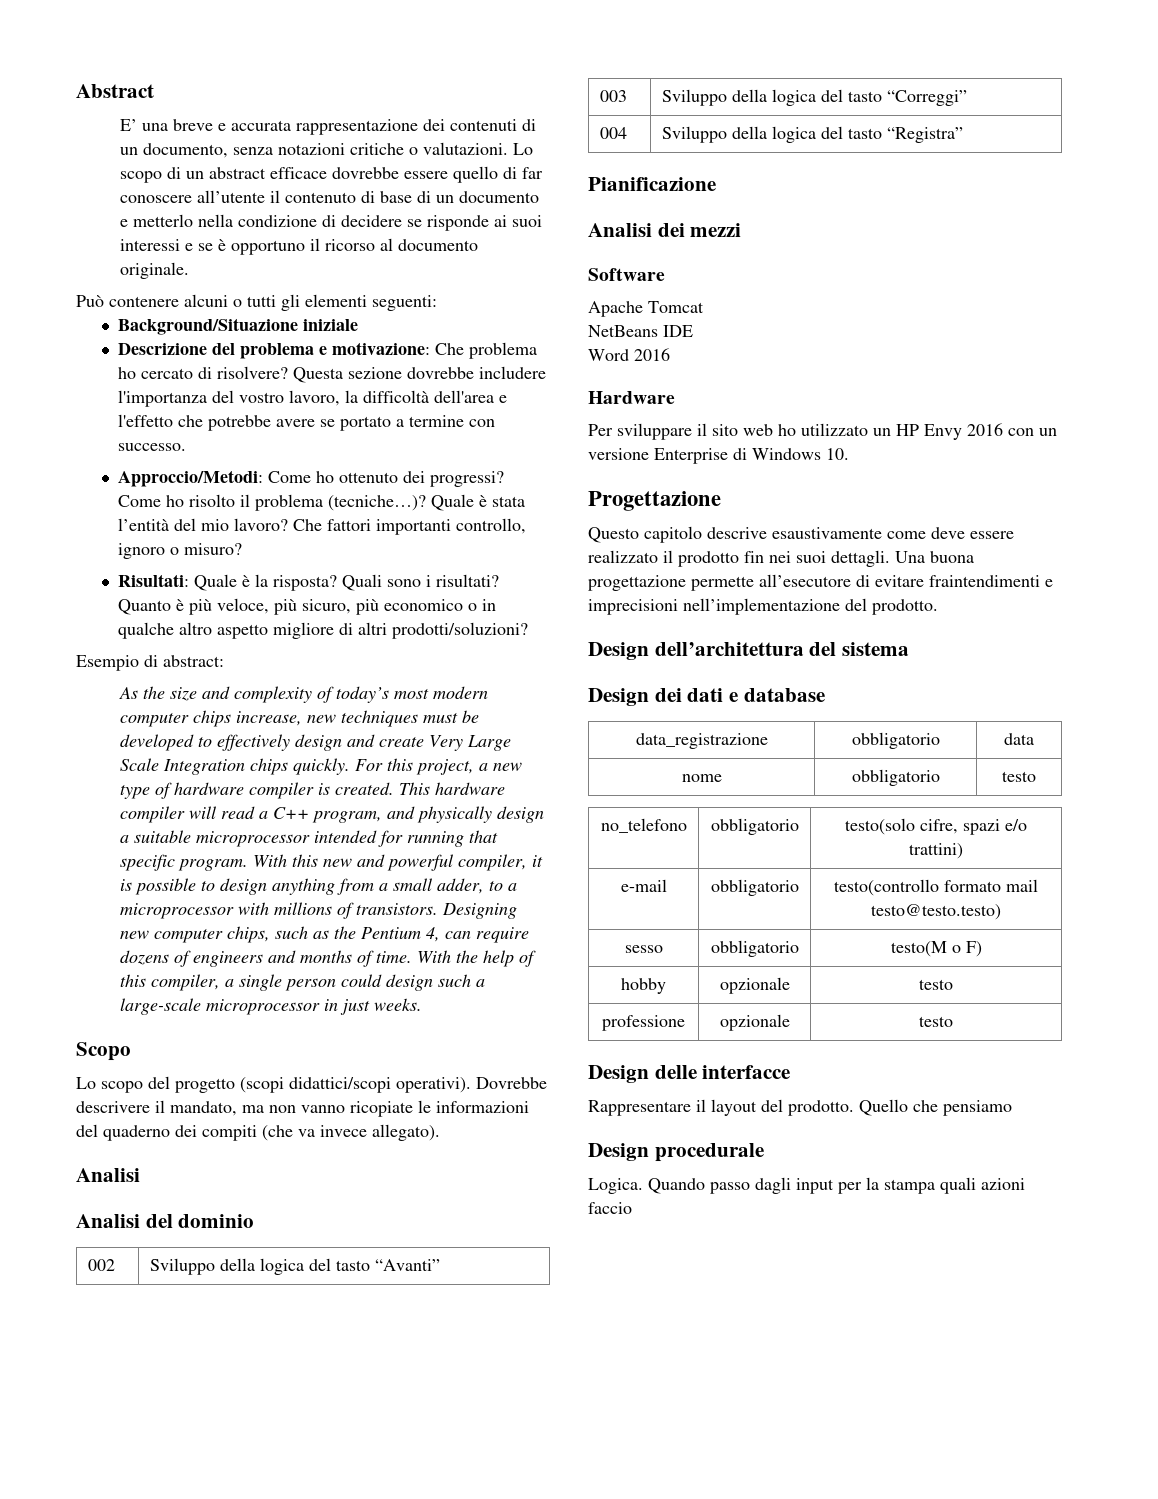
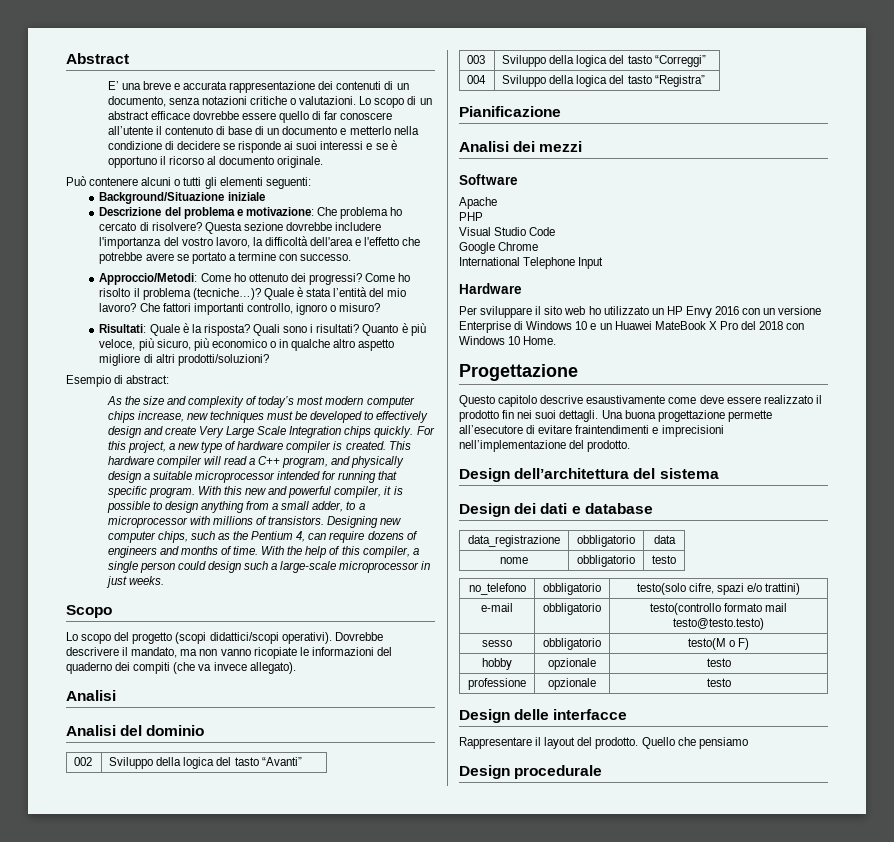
[648,301,704,313] [588,325,693,337] [588,348,670,361] Tomcat // NetBeans IDE // Word 2016 -> [459,212,483,221] [459,227,556,236] [459,242,539,254] [459,257,604,269] // PHP // Visual Studio Code // Google Chrome // International Telephone Input
[826,448,849,460] 10. -> [575,321,805,330] [459,336,557,345] 10 e un Huawei MateBook X Pro del 2018 con Windows 10 Home.
[588,1177,1025,1194] [588,1202,632,1214] // Logica. Quando passo dagli input per la stampa quali azioni faccio -> (603, 772) none

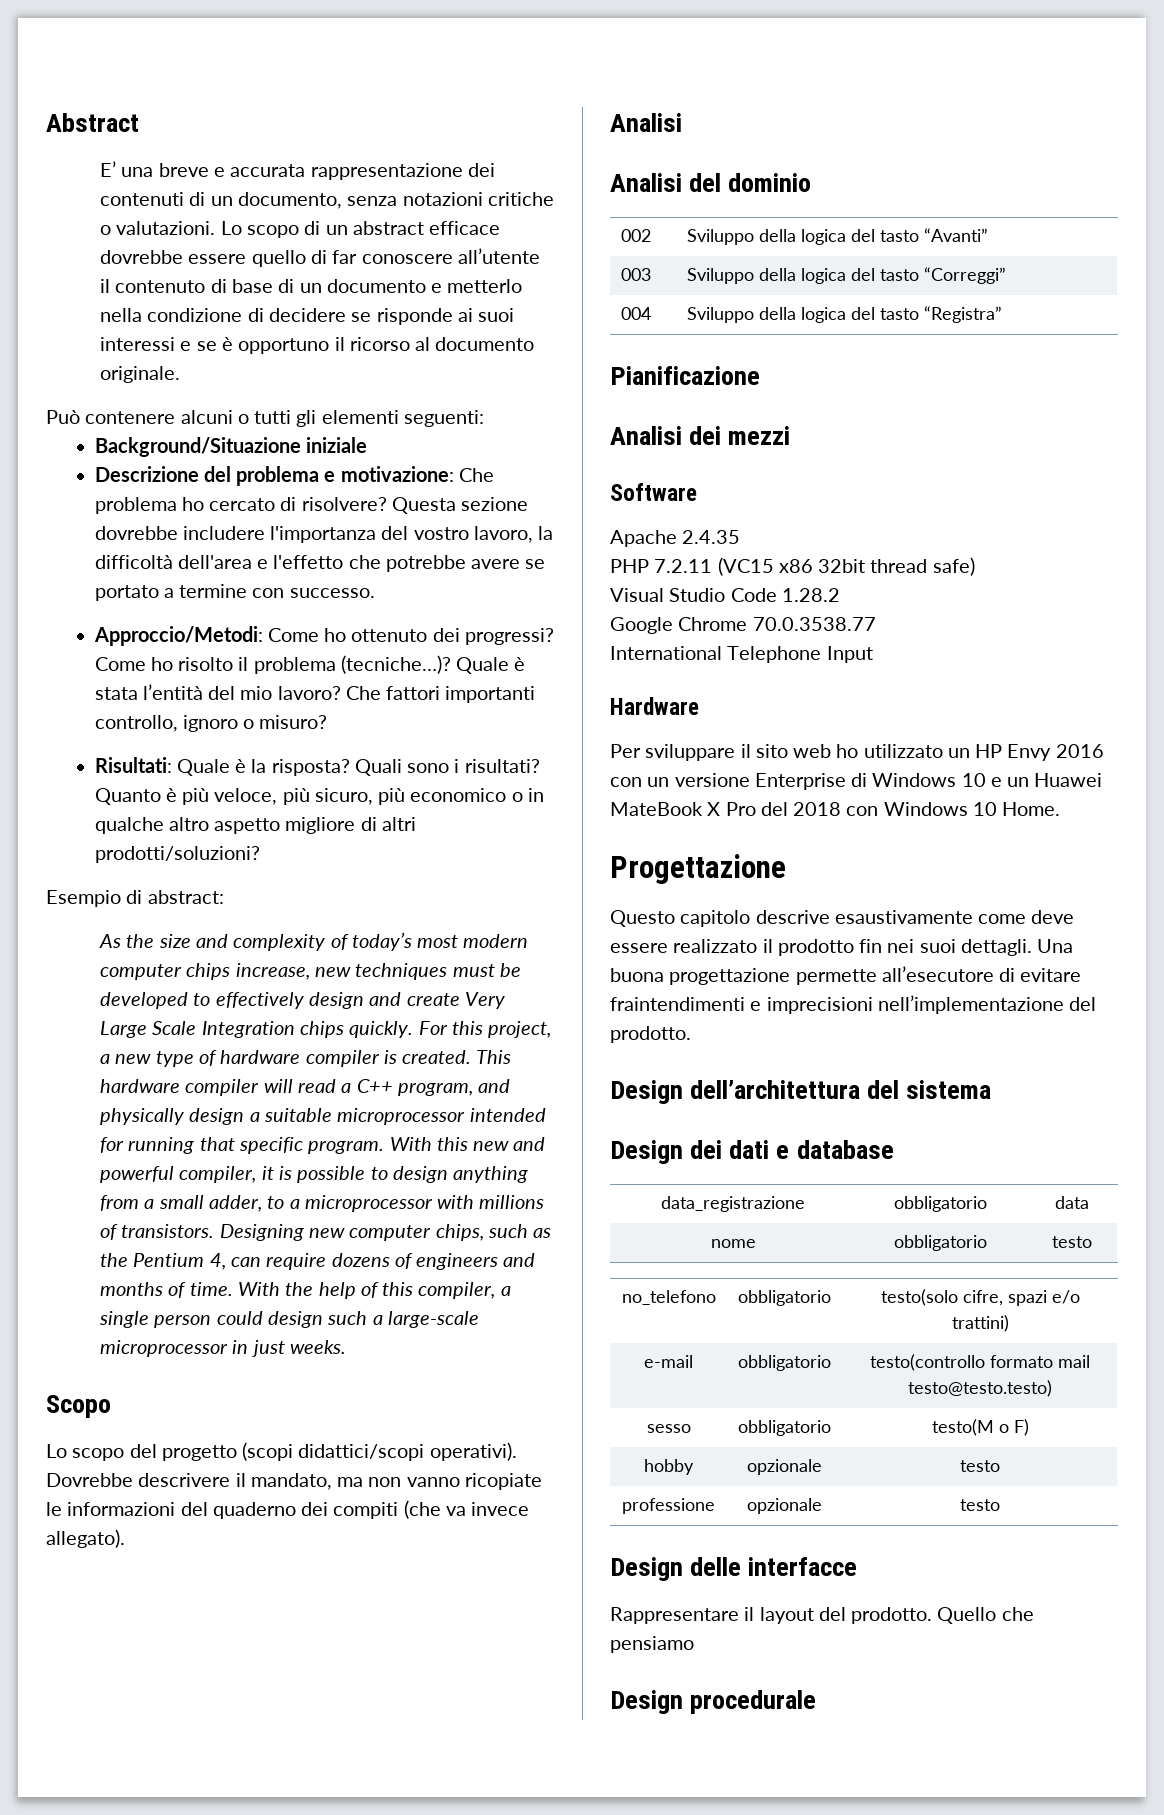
(497, 203) none -> [682,530,741,544] 2.4.35
(483, 216) none -> [654,557,975,576] 7.2.11 (VC15 x86 32bit thread safe)
(556, 231) none -> [781,588,840,602] 1.28.2
(539, 246) none -> [752,617,876,631] 70.0.3538.77

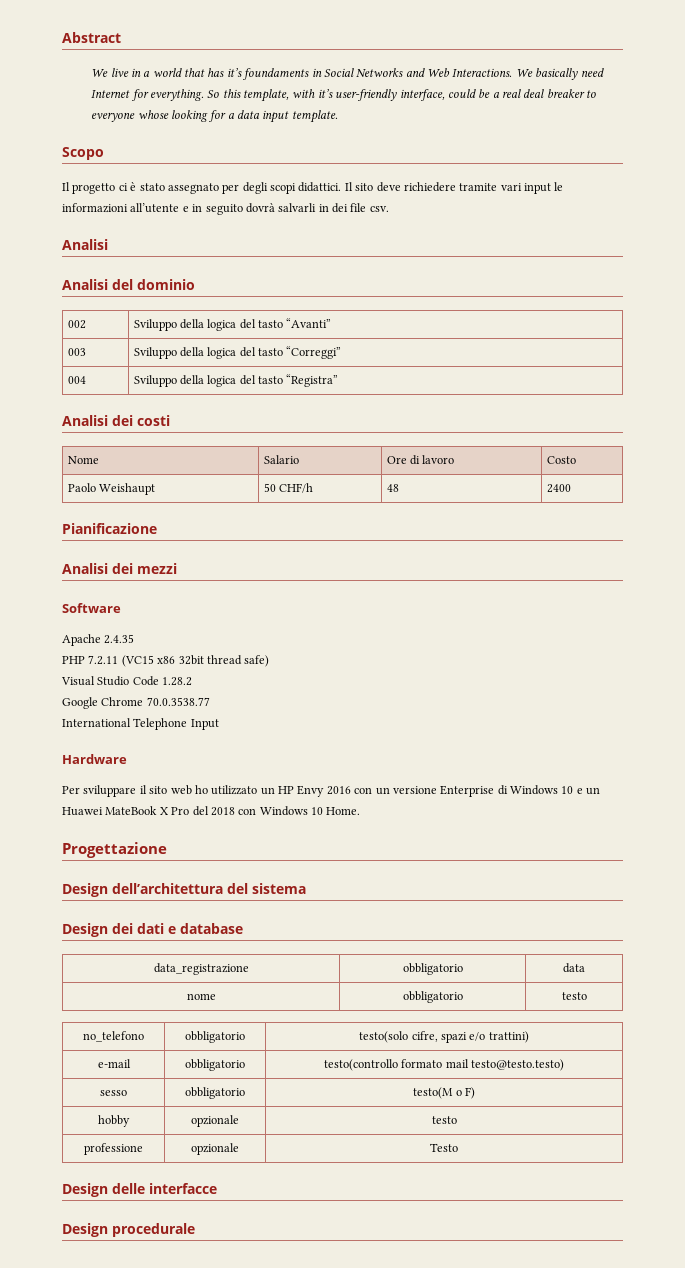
[100,161,495,180] [100,192,554,209] [100,221,501,238] [100,248,540,267] [100,279,523,293] [100,308,515,325] [100,337,535,354] [100,366,181,383] [46,410,484,427] [94,437,367,457] [94,466,494,486] [94,497,529,514] [94,526,554,543] [94,555,546,572] [94,584,375,601] [93,626,554,646] [94,655,526,674] [94,684,536,703] [94,715,328,732] [94,757,540,776] [94,788,544,805] [94,817,416,834] [94,846,260,863] [46,890,224,907] [99,932,529,951] [100,963,521,980] [100,992,505,1009] [100,1021,552,1038] [100,1050,512,1067] [100,1079,511,1096] [100,1108,546,1125] [100,1137,546,1154] [100,1166,529,1183] [100,1195,545,1212] [100,1224,552,1241] [100,1253,536,1270] [100,1282,511,1299] [99,1311,479,1328] [100,1340,346,1357] [46,1395,111,1418] [46,1442,517,1461] [46,1473,542,1490] [46,1500,530,1519] [46,1529,125,1548] E’ una breve e accurata rappresentazione dei contenuti di un documento, senza notazioni critiche o valutazioni. Lo scopo di un abstract efficace dovrebbe essere quello di far conoscere all’utente il contenuto di base di un documento e metterlo nella condizione di decidere se risponde ai suoi interessi e se è opportuno il ricorso al documento originale. // Può contenere alcuni o tutti gli elementi seguenti: // Background/Situazione iniziale // Descrizione del problema e motivazione: Che problema ho cercato di risolvere? Questa sezione dovrebbe includere l'importanza del vostro lavoro, la difficoltà dell'area e l'effetto che potrebbe avere se portato a termine con successo. // Approccio/Metodi: Come ho ottenuto dei progressi? Come ho risolto il problema (tecniche…)? Quale è stata l’entità del mio lavoro? Che fattori importanti controllo, ignoro o misuro? // Risultati: Quale è la risposta? Quali sono i risultati? Quanto è più veloce, più sicuro, più economico o in qualche altro aspetto migliore di altri prodotti/soluzioni? // Esempio di abstract: // As the size and complexity of today’s most modern computer chips increase, new techniques must be developed to effectively design and create Very Large Scale Integration chips quickly. For this project, a new type of hardware compiler is created. This hardware compiler will read a C++ program, and physically design a suitable microprocessor intended for running that specific program. With this new and powerful compiler, it is possible to design anything from a small adder, to a microprocessor with millions of transistors. Designing new computer chips, such as the Pentium 4, can require dozens of engineers and months of time. With the help of this compiler, a single person could design such a large-scale microprocessor in just weeks. // Scopo // Lo scopo del progetto (scopi didattici/scopi operativi). Dovrebbe descrivere il mandato, ma non vanno ricopiate le informazioni del quaderno dei compiti (che va invece allegato). -> [91,68,604,80] [91,89,597,102] [91,110,338,123] [62,147,104,160] [62,182,564,194] [62,203,389,215] We live in a world that has it’s foundaments in Social Networks and Web Interactions. We basically need Internet for everything. So this template, with it’s user-friendly interface, could be a real deal breaker to everyone whose looking for a data input template. // Scopo // Il progetto ci è stato assegnato per degli scopi didattici. Il sito deve richiedere tramite vari input le informazioni all’utente e in seguito dovrà salvarli in dei file csv.
(1002, 314) none -> [62,415,170,426] [67,456,99,464] [263,455,299,464] [386,455,455,465] [546,456,576,464] [67,483,155,495] [263,483,313,493] [386,484,399,492] [546,484,571,493] // Analisi dei costi // Nome | Salario | Ore di lavoro | Costo // Paolo Weishaupt | 50 CHF/h | 48 | 2400
[610,910,1075,927] [610,939,1074,956] [610,966,1082,985] [610,995,1097,1014] [610,1026,691,1043] // Questo capitolo descrive esaustivamente come deve essere realizzato il prodotto fin nei suoi dettagli. Una buona progettazione permette all’esecutore di evitare fraintendimenti e imprecisioni nell’implementazione del prodotto. -> (167, 850) none
[960,1499,1000,1511] testo -> [429,1143,458,1152] Testo
[610,1607,1034,1624] [610,1636,694,1653] // Rappresentare il layout del prodotto. Quello che pensiamo -> (217, 1188) none

